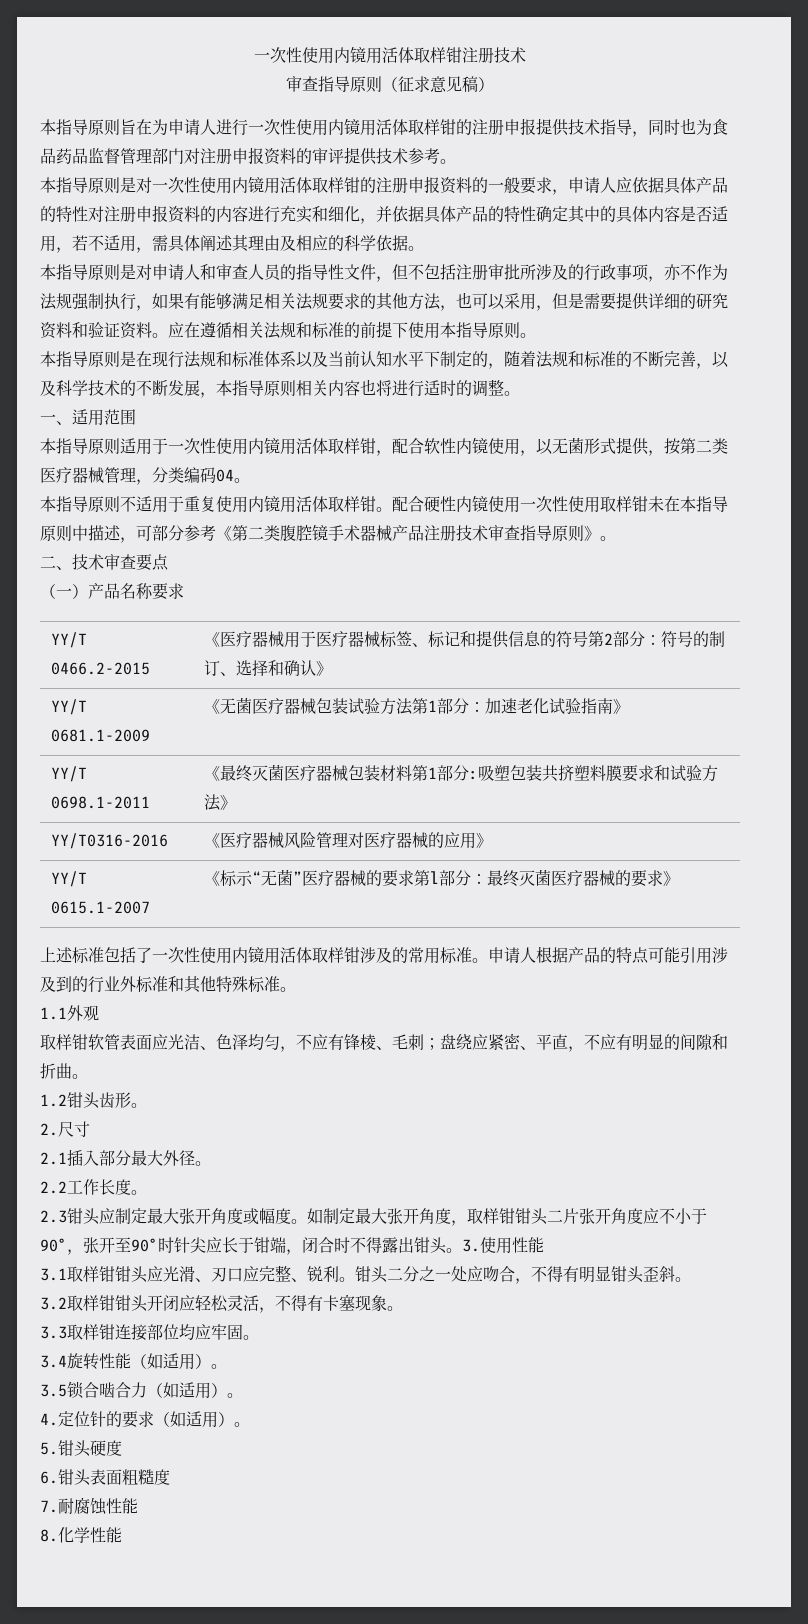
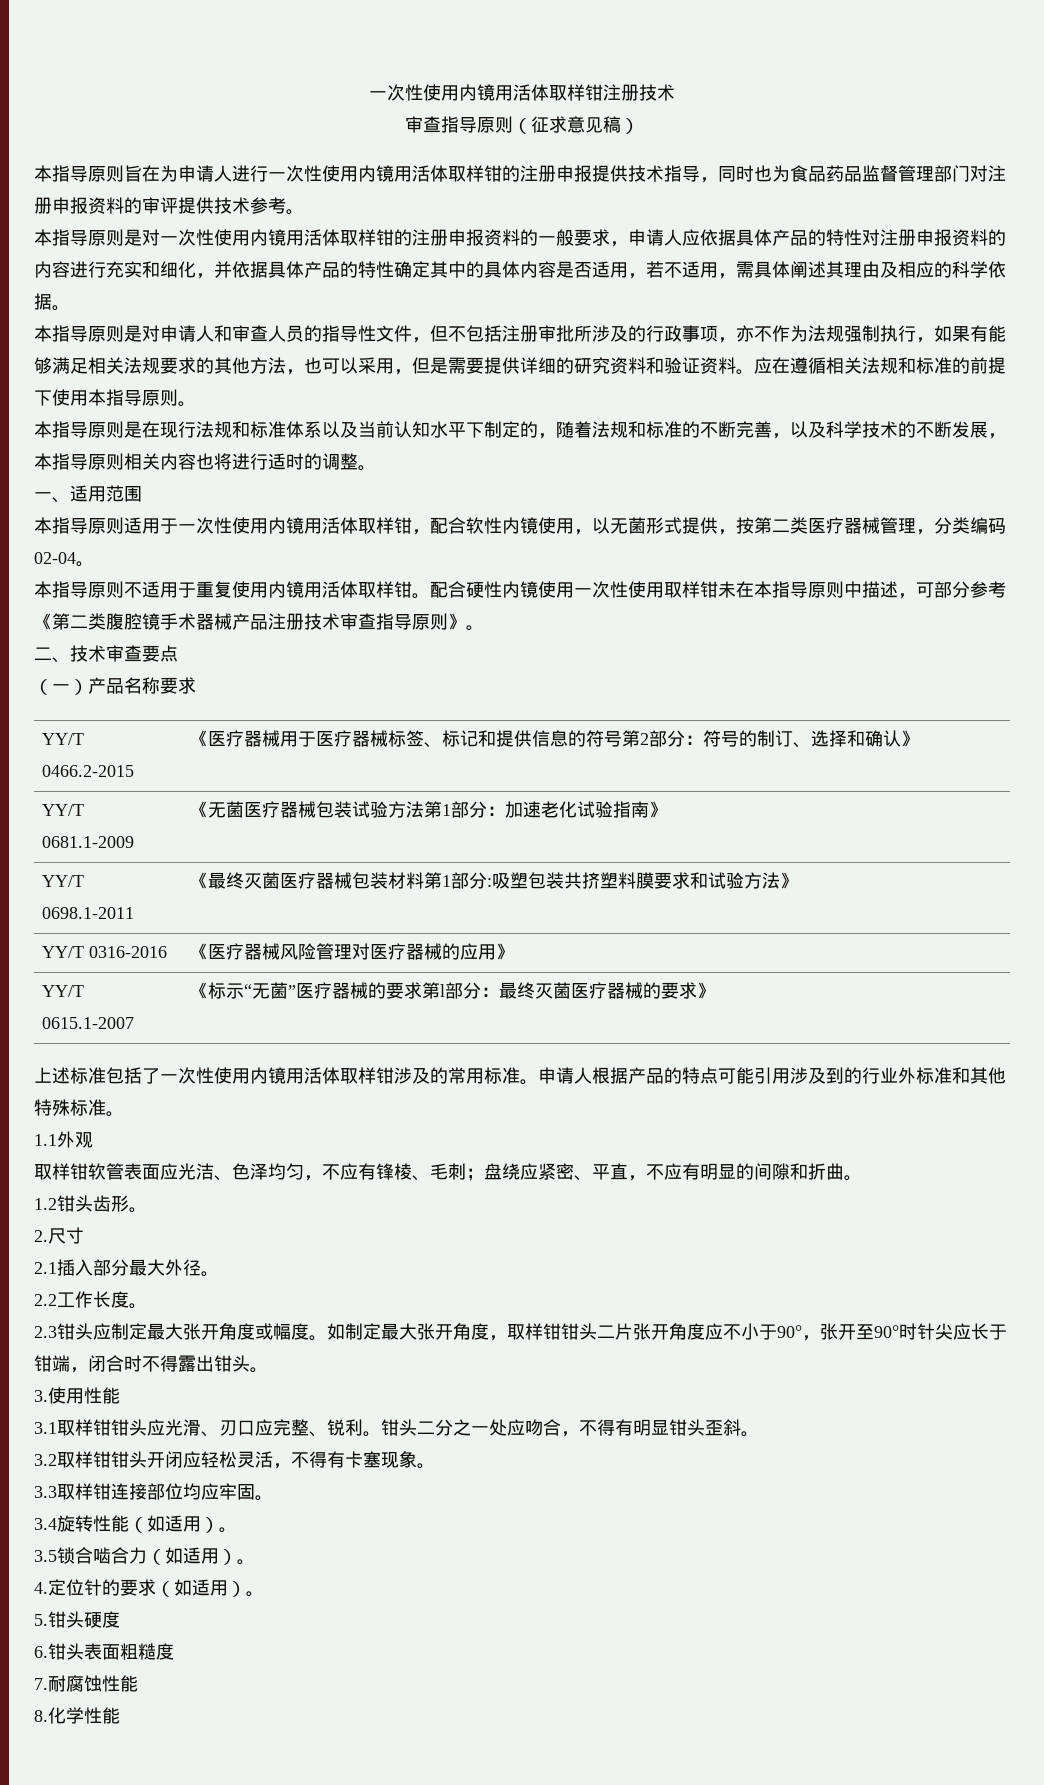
[216,469,234,482] 04 -> [34,552,76,564] 02-04
[51,833,169,849] YY/T0316-2016 -> [42,946,168,958] YY/T 0316-2016
(462, 1250) none -> (268, 1370) //

